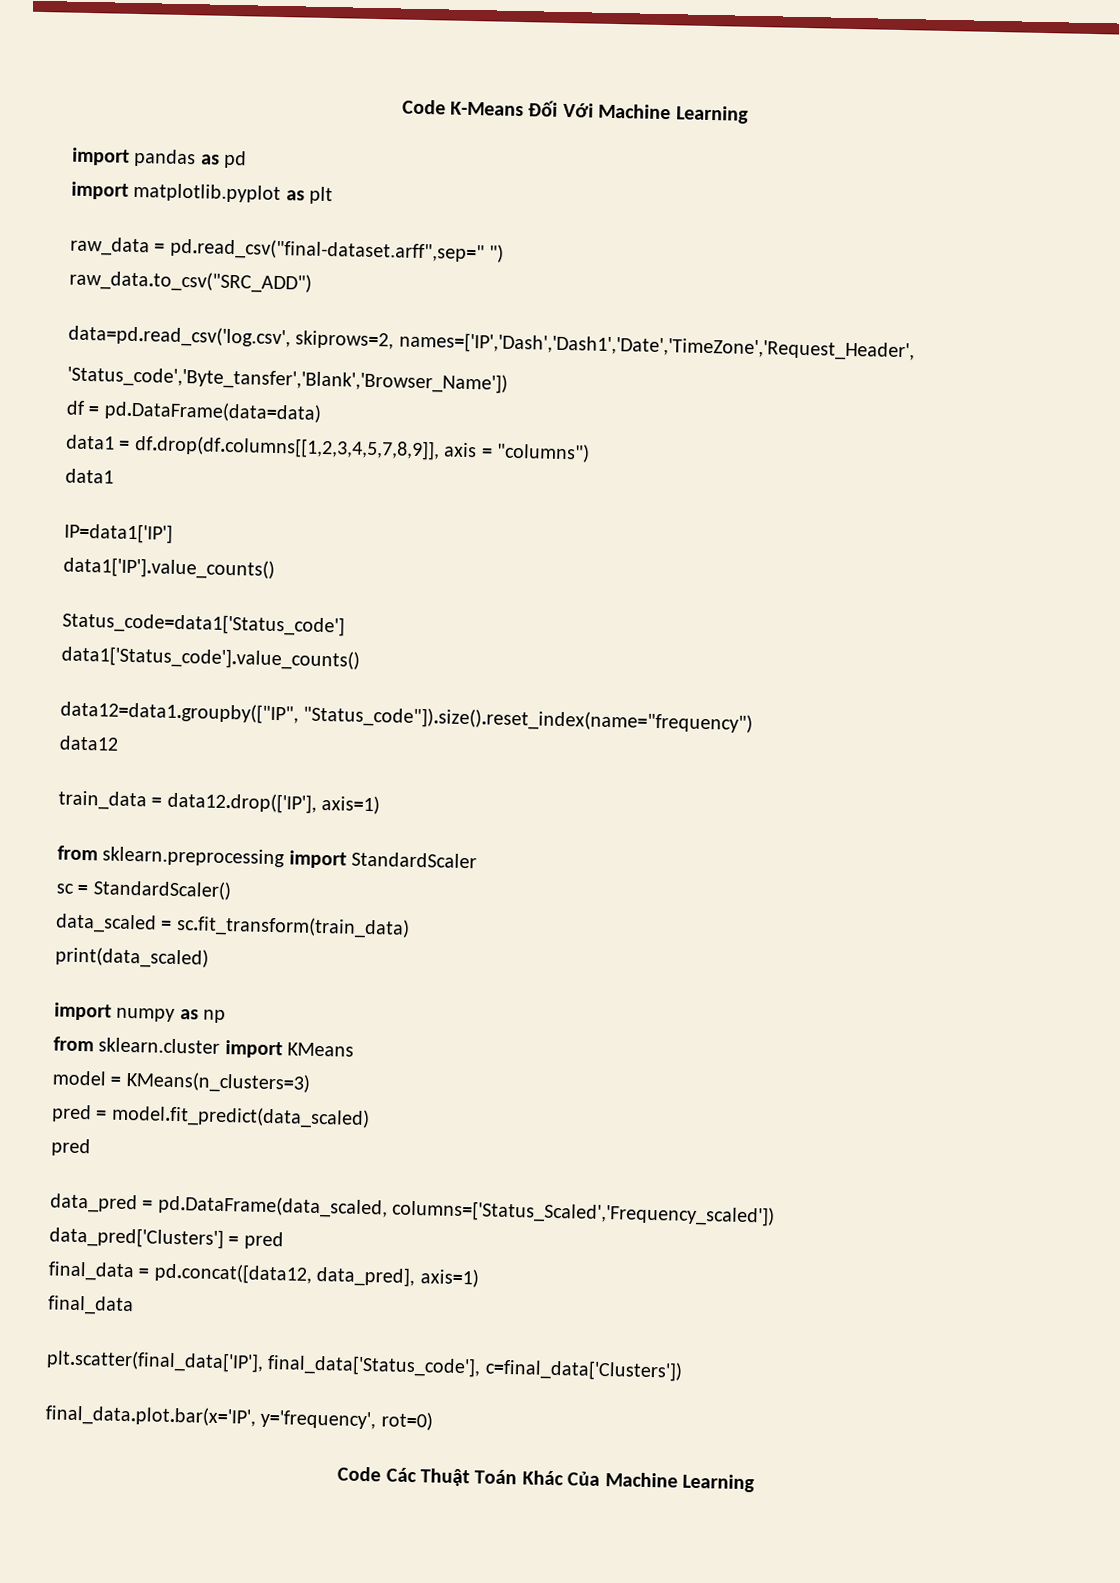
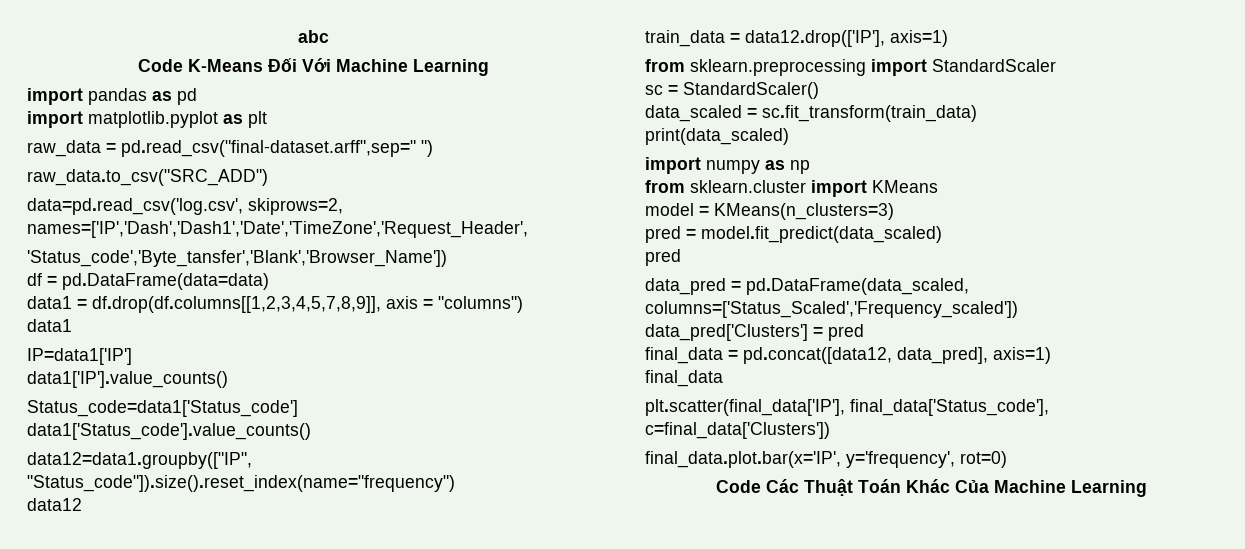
(401, 107) none -> [298,30,329,43] abc //

